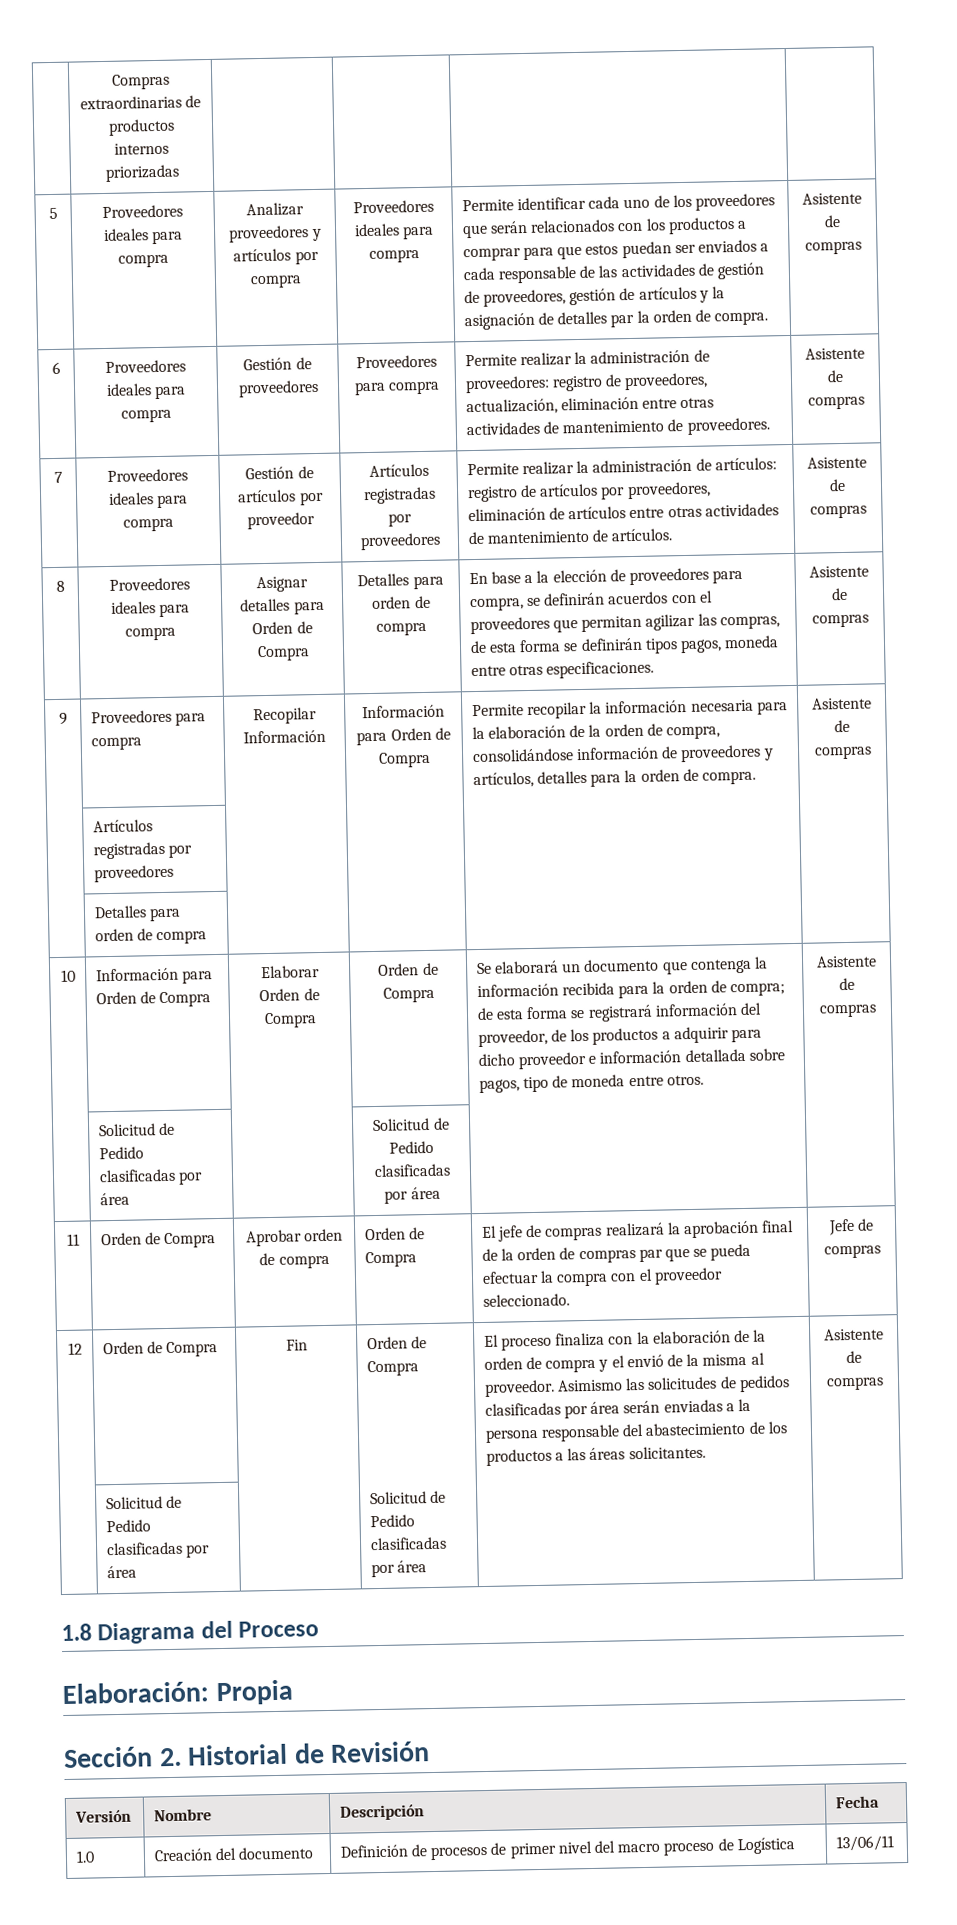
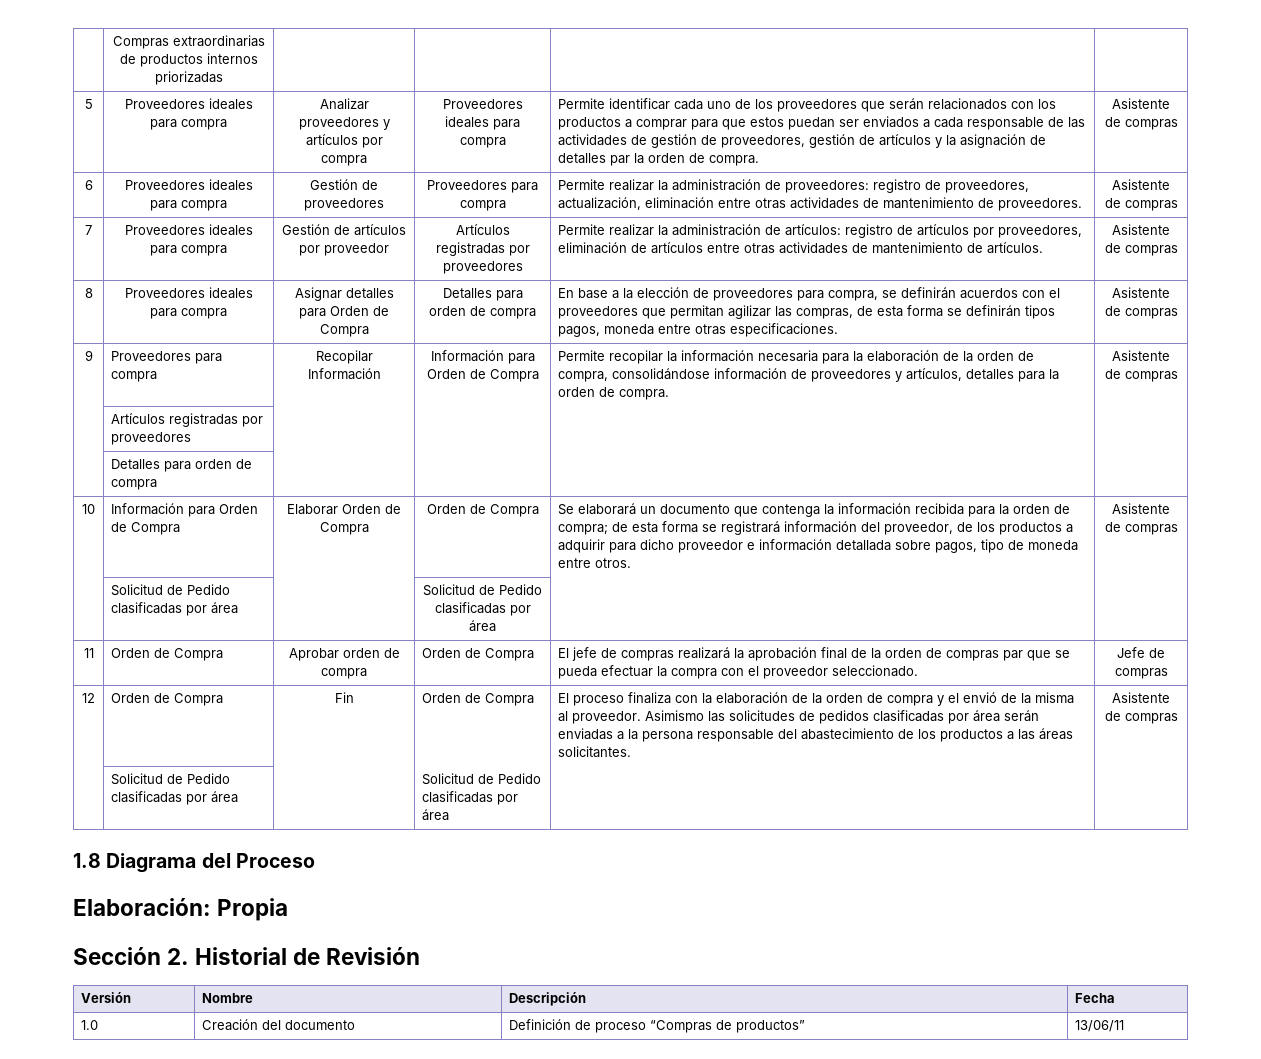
[430,1837,795,1861] procesos de primer nivel del macro proceso de Logística -> [595,1020,806,1033] proceso “Compras de productos”

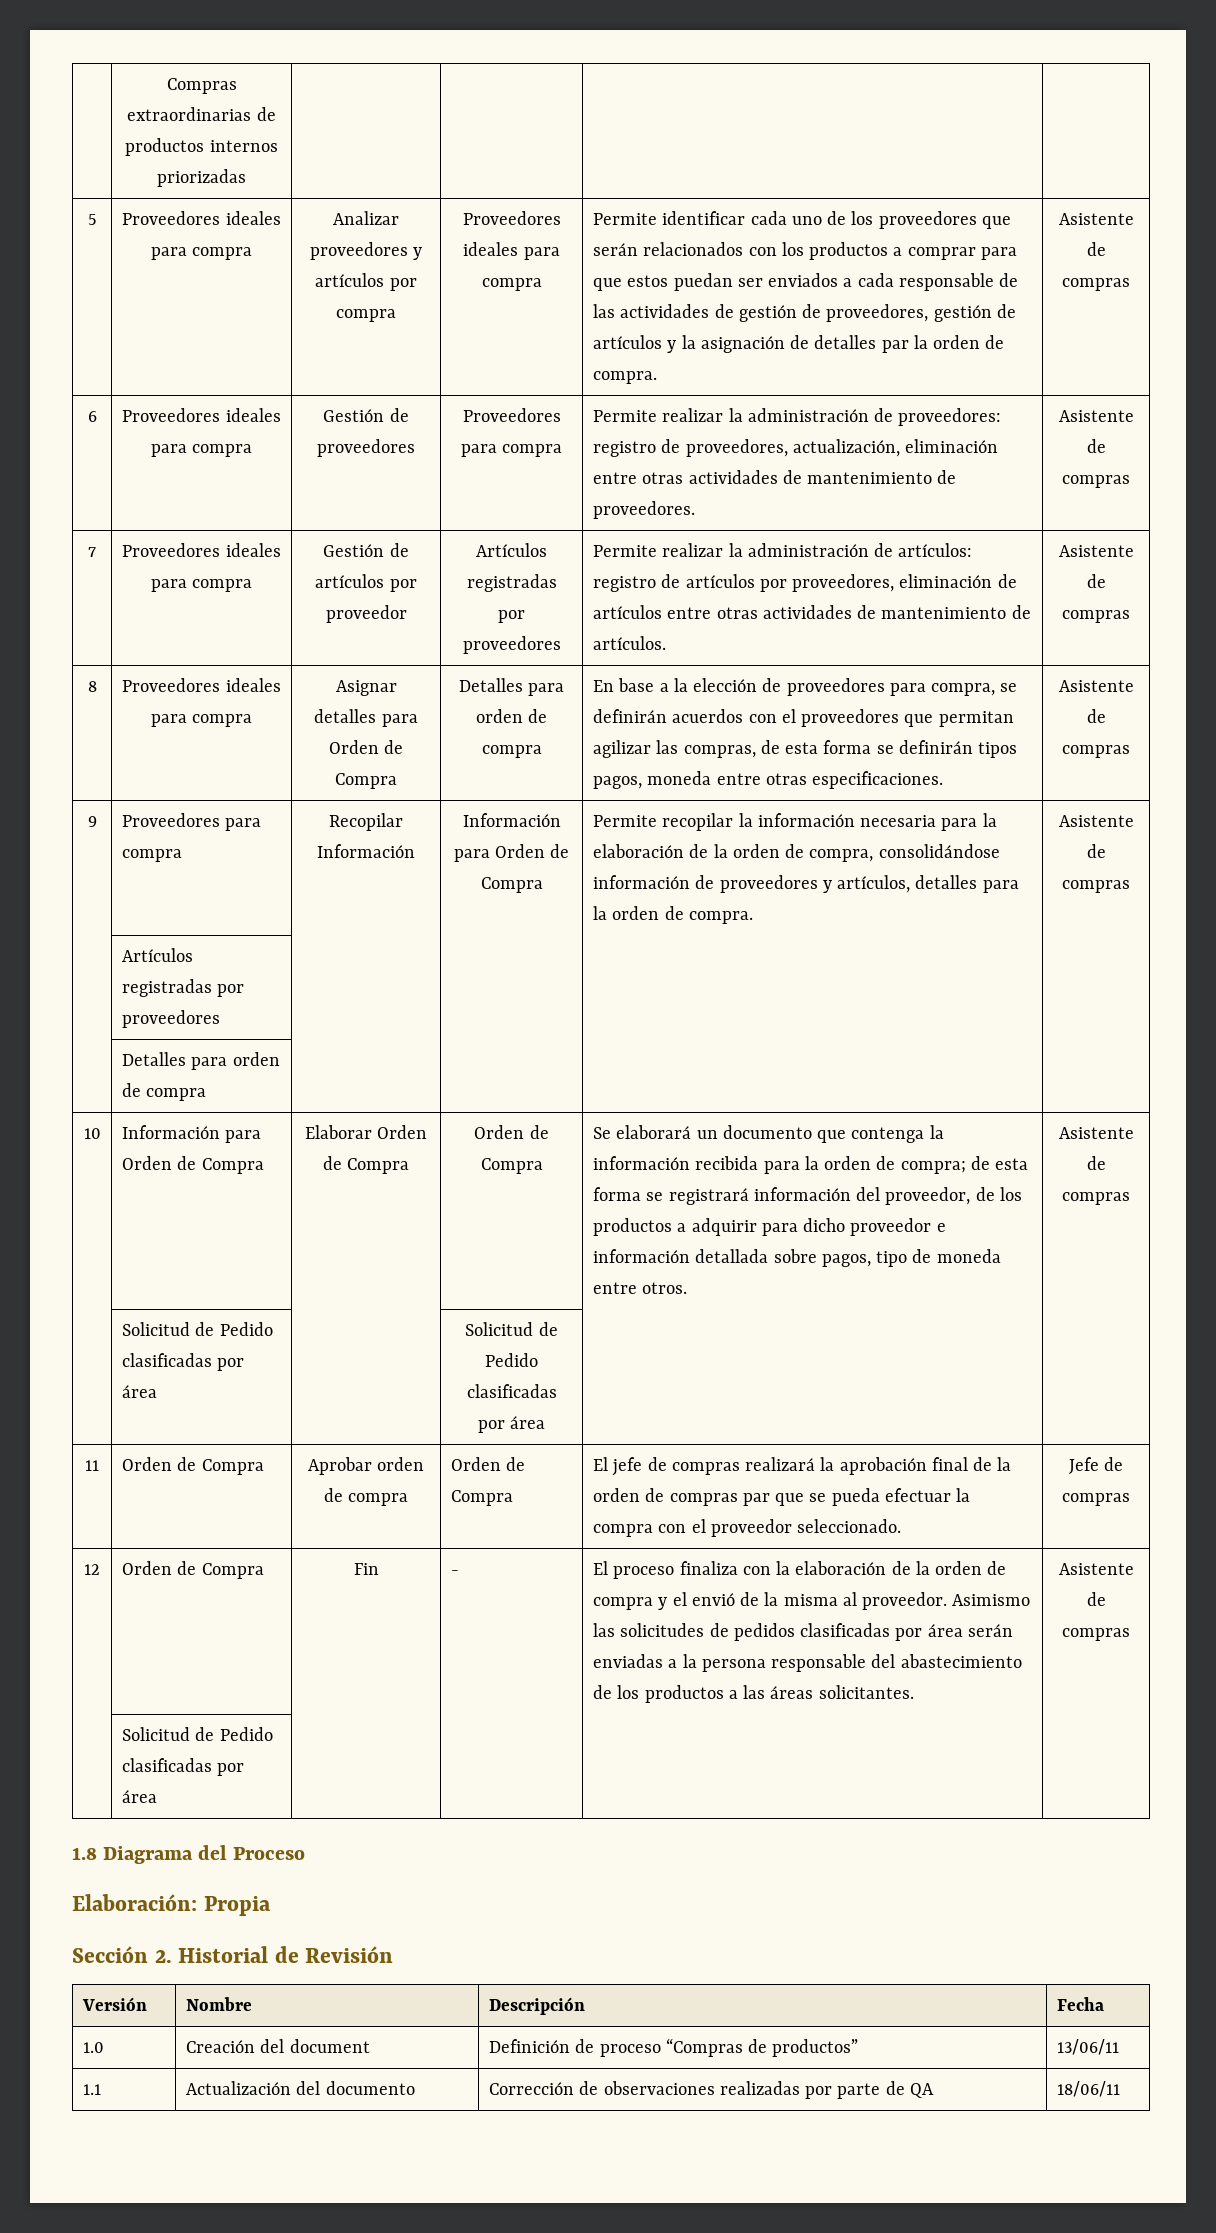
[422,693,535,706] Orden de Compra -> [450,1570,459,1575] -
[422,773,542,785] [422,791,519,805] [422,809,450,821] Solicitud de Pedido clasificadas por área -> (157, 1796) none
[285,1020,356,1030] documento -> [289,2039,370,2053] document
(1125, 1026) none -> [82,2084,101,2095] [185,2081,415,2095] [488,2081,934,2099] [1056,2081,1120,2097] // 1.1 | Actualización del documento | Corrección de observaciones realizadas por parte de QA | 18/06/11

